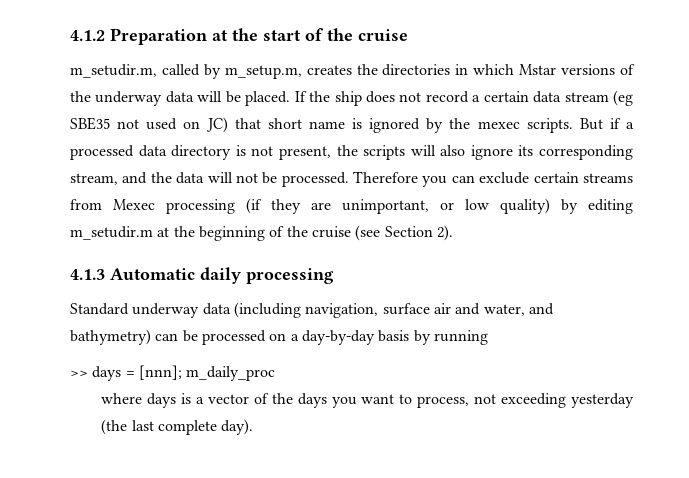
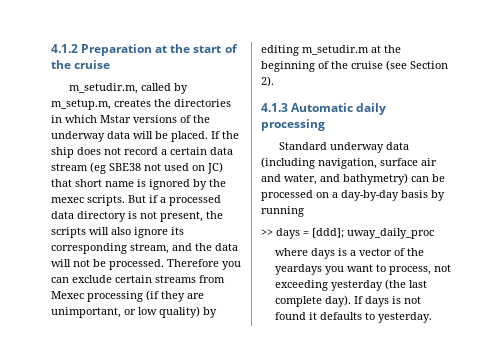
[70,117,110,130] SBE35 -> [109,163,141,171] SBE38
[138,365,276,381] [nnn]; m_daily_proc -> [312,228,434,239] [ddd]; uway_daily_proc
[297,393,327,408] days -> [274,264,322,275] yeardays
(254, 427) none -> [353,296,421,307] [274,312,432,323] If days is not found it defaults to yesterday.

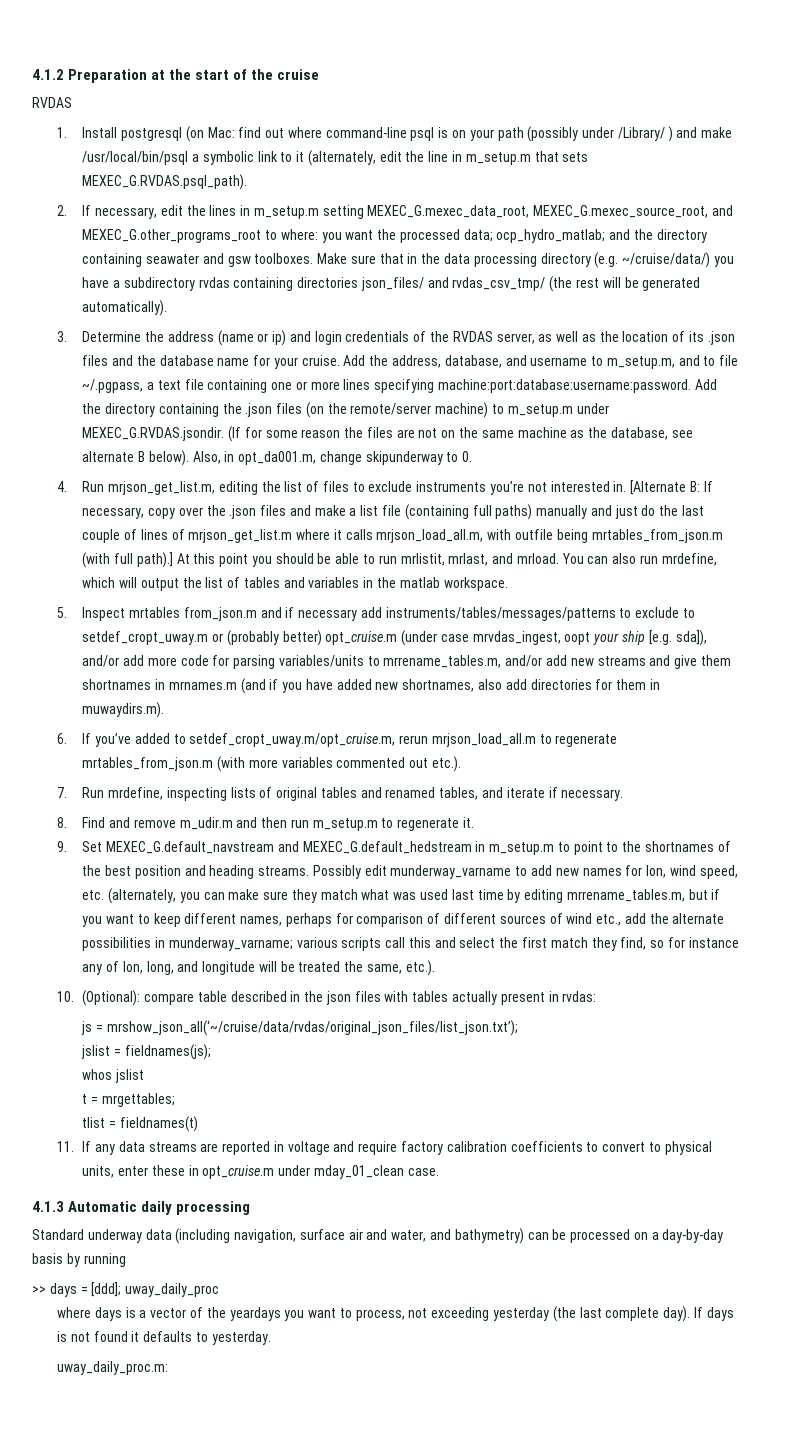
[68,83,188,94] [51,99,231,110] [51,115,210,123] [51,131,239,142] [51,147,233,158] [51,162,223,174] [51,179,226,190] [51,195,221,206] [51,211,223,222] [51,227,184,238] [51,243,238,254] [51,259,241,270] [51,275,225,283] [51,290,204,302] [51,306,217,318] [261,45,401,56] [261,60,448,72] [261,76,274,87] m_setudir.m, called by m_setup.m, creates the directories in which Mstar versions of the underway data will be placed. If the ship does not record a certain data stream (eg SBE38 not used on JC) that short name is ignored by the mexec scripts. But if a processed data directory is not present, the scripts will also ignore its corresponding stream, and the data will not be processed. Therefore you can exclude certain streams from Mexec processing (if they are unimportant, or low quality) by editing m_setudir.m at the beginning of the cruise (see Section 2). -> [32,97,72,108] [57,126,733,142] [82,150,589,166] [82,174,248,190] [57,205,733,219] [82,229,707,243] [82,252,734,268] [82,276,701,292] [82,300,168,316] [57,330,735,346] [82,355,739,369] [82,379,717,393] [82,402,609,418] [82,426,693,442] [82,450,473,466] [57,480,713,495] [82,504,704,520] [82,529,723,543] [82,552,717,568] [82,577,508,591] [57,607,695,621] [82,630,707,646] [82,655,731,669] [82,678,660,694] [82,702,165,718] [57,733,618,747] [82,756,461,772] [57,787,624,801] [57,817,474,831] [57,841,731,855] [82,865,738,879] [82,888,721,904] [82,913,725,927] [82,937,739,951] [82,960,435,976] [57,990,597,1006] [81,1020,518,1036] [81,1044,211,1060] [82,1069,144,1083] [82,1093,175,1107] [82,1116,198,1132] [57,1141,712,1155] [82,1165,439,1179] RVDAS // 1. Install postgresql (on Mac: find out where command-line psql is on your path (possibly under /Library/ ) and make /usr/local/bin/psql a symbolic link to it (alternately, edit the line in m_setup.m that sets MEXEC_G.RVDAS.psql_path). // 2. If necessary, edit the lines in m_setup.m setting MEXEC_G.mexec_data_root, MEXEC_G.mexec_source_root, and MEXEC_G.other_programs_root to where: you want the processed data; ocp_hydro_matlab; and the directory containing seawater and gsw toolboxes. Make sure that in the data processing directory (e.g. ~/cruise/data/) you have a subdirectory rvdas containing directories json_files/ and rvdas_csv_tmp/ (the rest will be generated automatically). // 3. Determine the address (name or ip) and login credentials of the RVDAS server, as well as the location of its .json files and the database name for your cruise. Add the address, database, and username to m_setup.m, and to file ~/.pgpass, a text file containing one or more lines specifying machine:port:database:username:password. Add the directory containing the .json files (on the remote/server machine) to m_setup.m under MEXEC_G.RVDAS.jsondir. (If for some reason the files are not on the same machine as the database, see alternate B below). Also, in opt_da001.m, change skipunderway to 0. // 4. Run mrjson_get_list.m, editing the list of files to exclude instruments you’re not interested in. [Alternate B: If necessary, copy over the .json files and make a list file (containing full paths) manually and just do the last couple of lines of mrjson_get_list.m where it calls mrjson_load_all.m, with outfile being mrtables_from_json.m (with full path).] At this point you should be able to run mrlistit, mrlast, and mrload. You can also run mrdefine, which will output the list of tables and variables in the matlab workspace. // 5. Inspect mrtables from_json.m and if necessary add instruments/tables/messages/patterns to exclude to setdef_cropt_uway.m or (probably better) opt_cruise.m (under case mrvdas_ingest, oopt your ship [e.g. sda]), and/or add more code for parsing variables/units to mrrename_tables.m, and/or add new streams and give them shortnames in mrnames.m (and if you have added new shortnames, also add directories for them in muwaydirs.m). // 6. If you’ve added to setdef_cropt_uway.m/opt_cruise.m, rerun mrjson_load_all.m to regenerate mrtables_from_json.m (with more variables commented out etc.). // 7. Run mrdefine, inspecting lists of original tables and renamed tables, and iterate if necessary. // 8. Find and remove m_udir.m and then run m_setup.m to regenerate it. // 9. Set MEXEC_G.default_navstream and MEXEC_G.default_hedstream in m_setup.m to point to the shortnames of the best position and heading streams. Possibly edit munderway_varname to add new names for lon, wind speed, etc. (alternately, you can make sure they match what was used last time by editing mrrename_tables.m, but if you want to keep different names, perhaps for comparison of different sources of wind etc., add the alternate possibilities in munderway_varname; various scripts call this and select the first match they find, so for instance any of lon, long, and longitude will be treated the same, etc.). // 10. (Optional): compare table described in the json files with tables actually present in rvdas: // js = mrshow_json_all(‘~/cruise/data/rvdas/original_json_files/list_json.txt’); // jslist = fieldnames(js); // whos jslist // t = mrgettables; // tlist = fieldnames(t) // 11. If any data streams are reported in voltage and require factory calibration coefficients to convert to physical units, enter these in opt_cruise.m under mday_01_clean case.
(432, 317) none -> [57,1361,169,1375] // uway_daily_proc.m:

